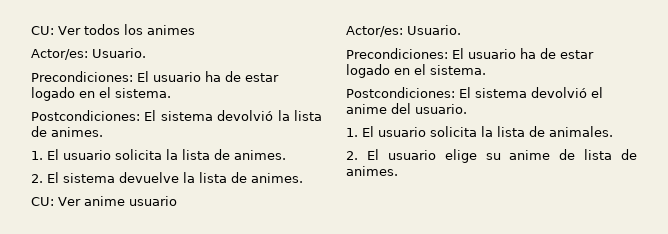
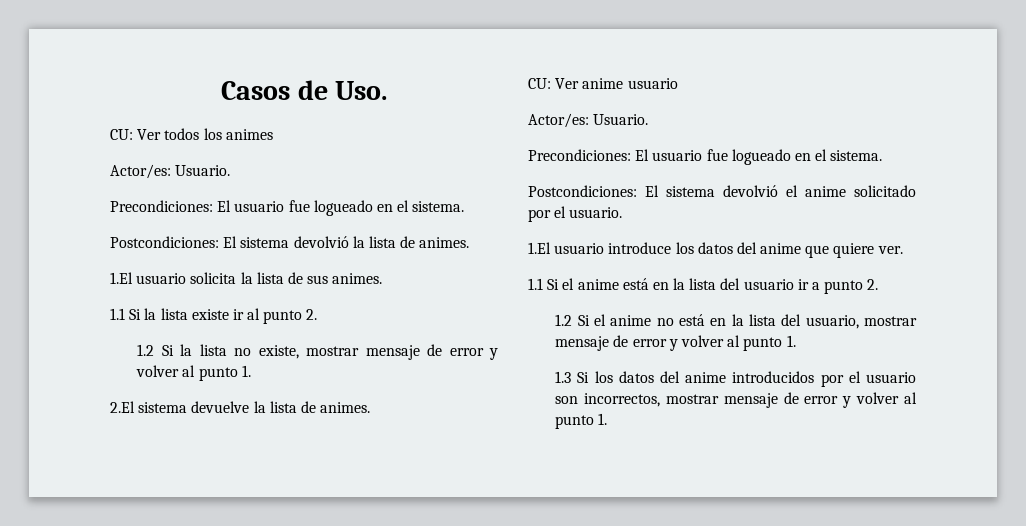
(31, 30) none -> [220,80,388,100] Casos de Uso. //
[205,71,279,82] [31,87,75,101] ha de estar logado -> [288,200,373,216] fue logueado
[31,149,286,160] [31,172,59,183] 1. El usuario solicita la lista de animes. // 2. El -> [110,272,383,284] [110,308,318,324] [137,344,499,360] [136,365,251,381] [110,401,135,413] 1.El usuario solicita la lista de sus animes. // 1.1 Si la lista existe ir al punto 2. // 1.2 Si la lista no existe, mostrar mensaje de error y volver al punto 1. // 2.El
[520,48,594,59] [346,64,390,78] ha de estar logado -> [706,149,791,165] fue logueado
[391,103,467,114] [346,126,613,137] [346,149,637,163] [346,166,398,176] del usuario. // 1. El usuario solicita la lista de animales. // 2. El usuario elige su anime de lista de animes. -> [854,185,916,197] [528,206,623,222] [528,242,903,258] [528,278,879,294] [555,314,917,329] [555,335,796,351] [555,371,916,387] [555,392,917,408] [555,413,608,429] solicitado por el usuario. // 1.El usuario introduce los datos del anime que quiere ver. // 1.1 Si el anime está en la lista del usuario ir a punto 2. // 1.2 Si el anime no está en la lista del usuario, mostrar mensaje de error y volver al punto 1. // 1.3 Si los datos del anime introducidos por el usuario son incorrectos, mostrar mensaje de error y volver al punto 1.

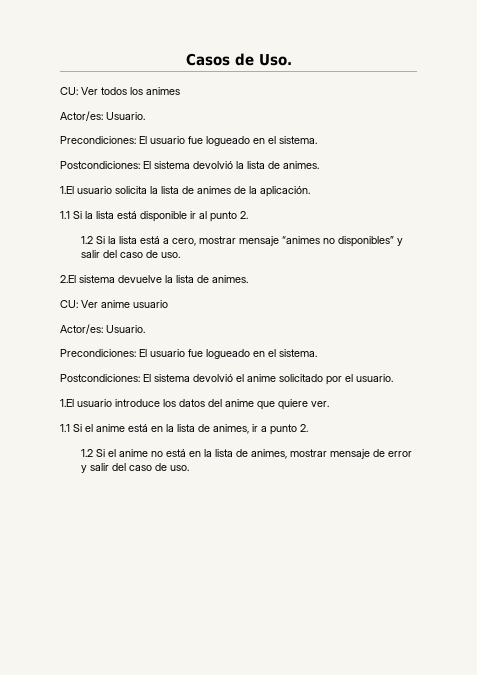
[307,273,383,284] sus animes. -> [197,186,310,197] animes de la aplicación.
[191,309,229,320] existe -> [117,211,187,222] está disponible
[234,344,499,360] [136,365,251,381] no existe, mostrar mensaje de error y volver al punto 1. -> [139,236,403,247] [80,250,180,258] está a cero, mostrar mensaje “animes no disponibles” y salir del caso de uso.
[720,278,794,290] del usuario -> [198,424,249,434] de animes,
[781,314,917,329] [555,335,796,351] [555,371,916,387] [555,392,917,408] [555,413,608,429] del usuario, mostrar mensaje de error y volver al punto 1. // 1.3 Si los datos del anime introducidos por el usuario son incorrectos, mostrar mensaje de error y volver al punto 1. -> [235,449,412,459] [80,463,189,473] de animes, mostrar mensaje de error y salir del caso de uso.

